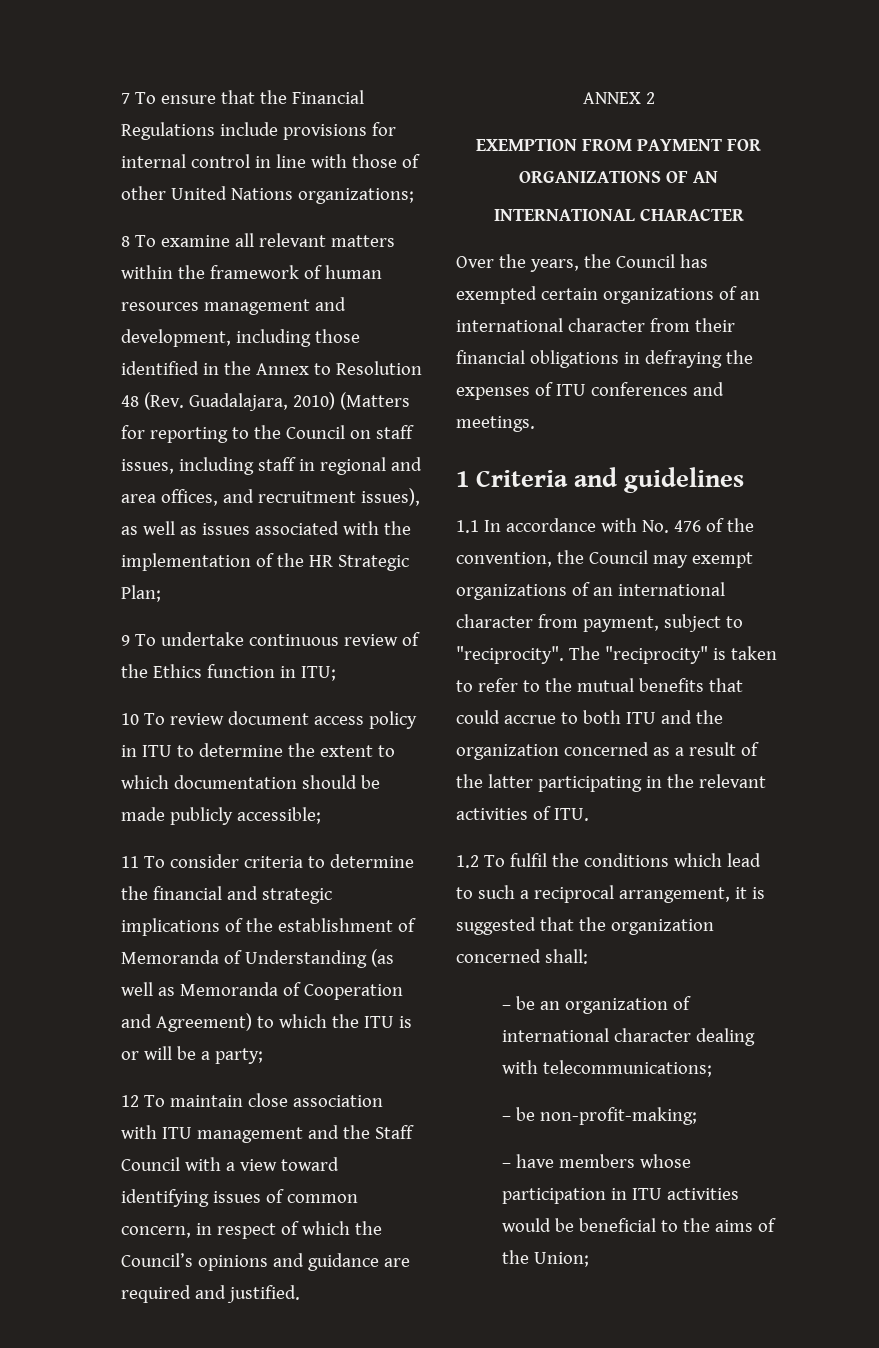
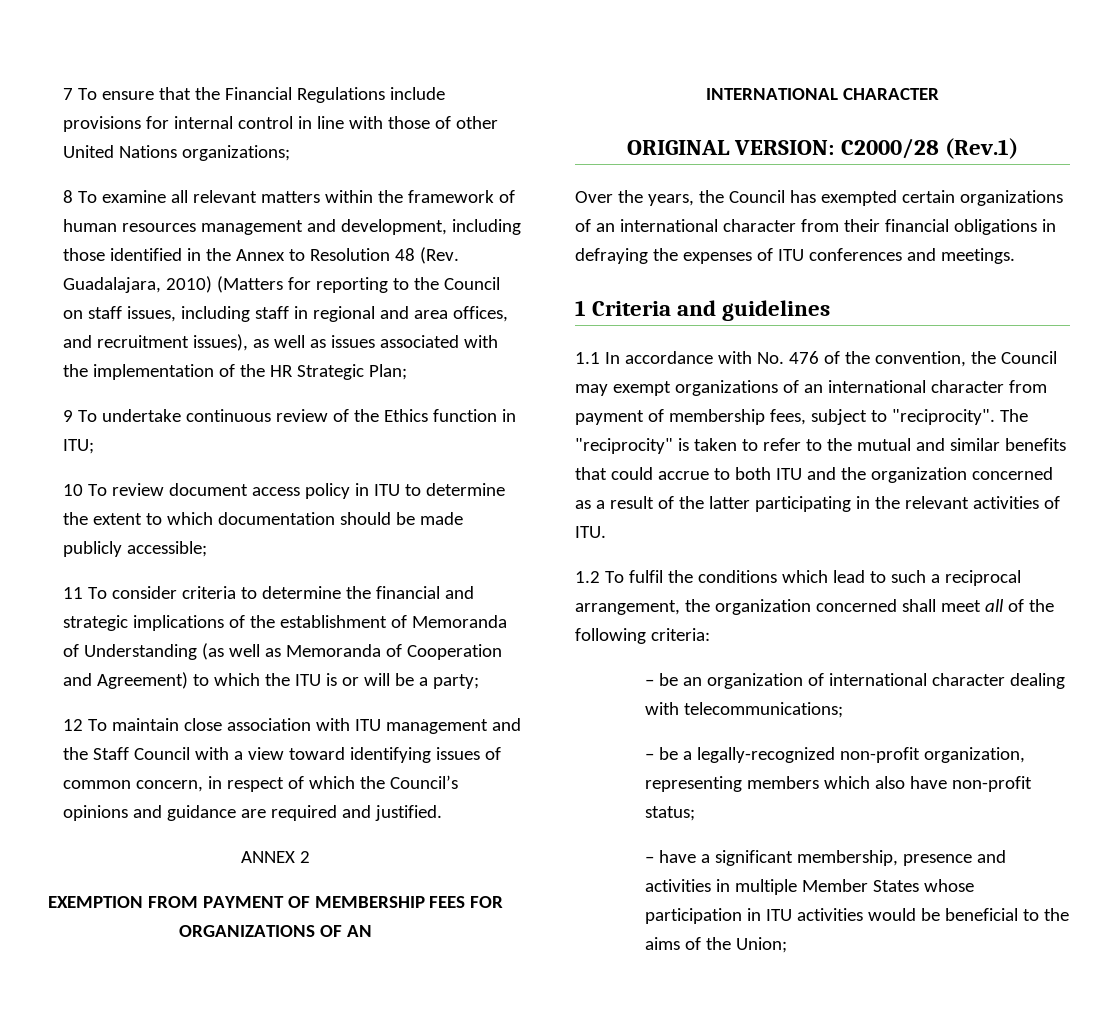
(722, 145) none -> [287,896,466,908] OF MEMBERSHIP FEES
(744, 214) none -> [627,138,1018,159] // ORIGINAL VERSION: C2000/28 (Rev.1)
[582,616,659,632] payment, -> [575,409,806,425] payment of membership fees,
(634, 685) none -> [915,438,1000,451] and similar
[734,887,765,899] [456,917,714,935] [456,949,588,964] it is suggested that the organization concerned shall: -> [684,599,1054,615] [575,628,710,644] the organization concerned shall meet all of the following criteria:
[539,1107,697,1125] [501,1154,635,1168] non-profit-making; // – have members -> [683,747,1026,763] [645,776,1033,792] [645,806,696,821] [645,850,1007,866] [645,879,920,895] a legally-recognized non-profit organization, representing members which also have non-profit status; // – have a significant membership, presence and activities in multiple Member States

